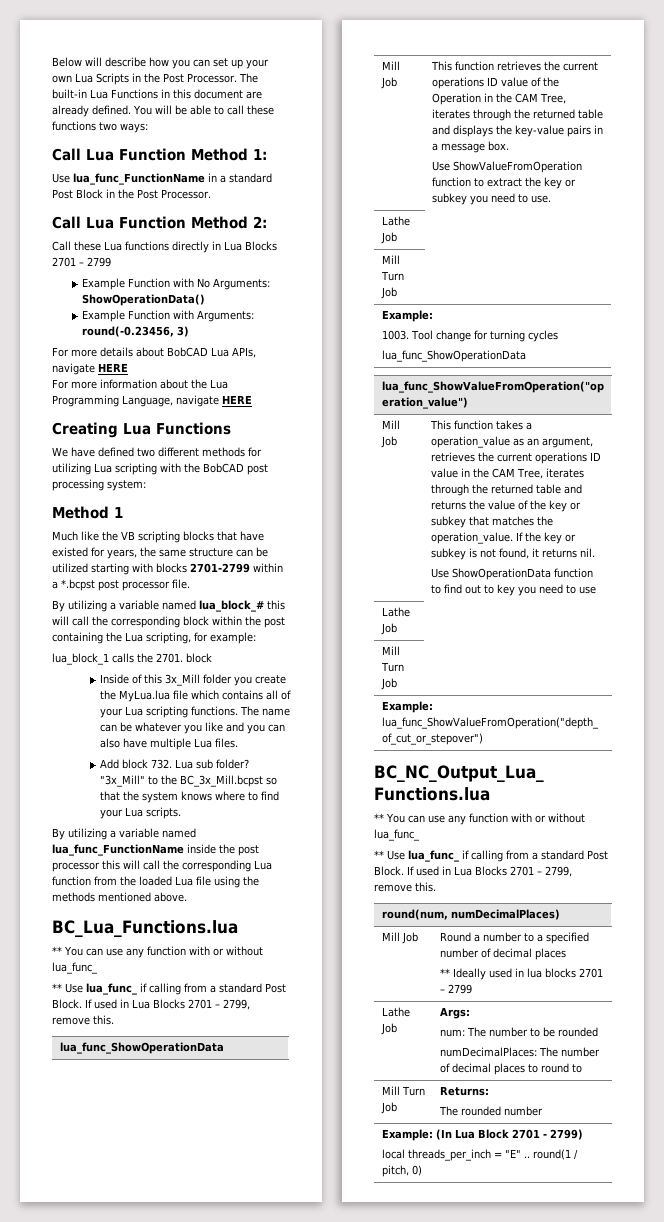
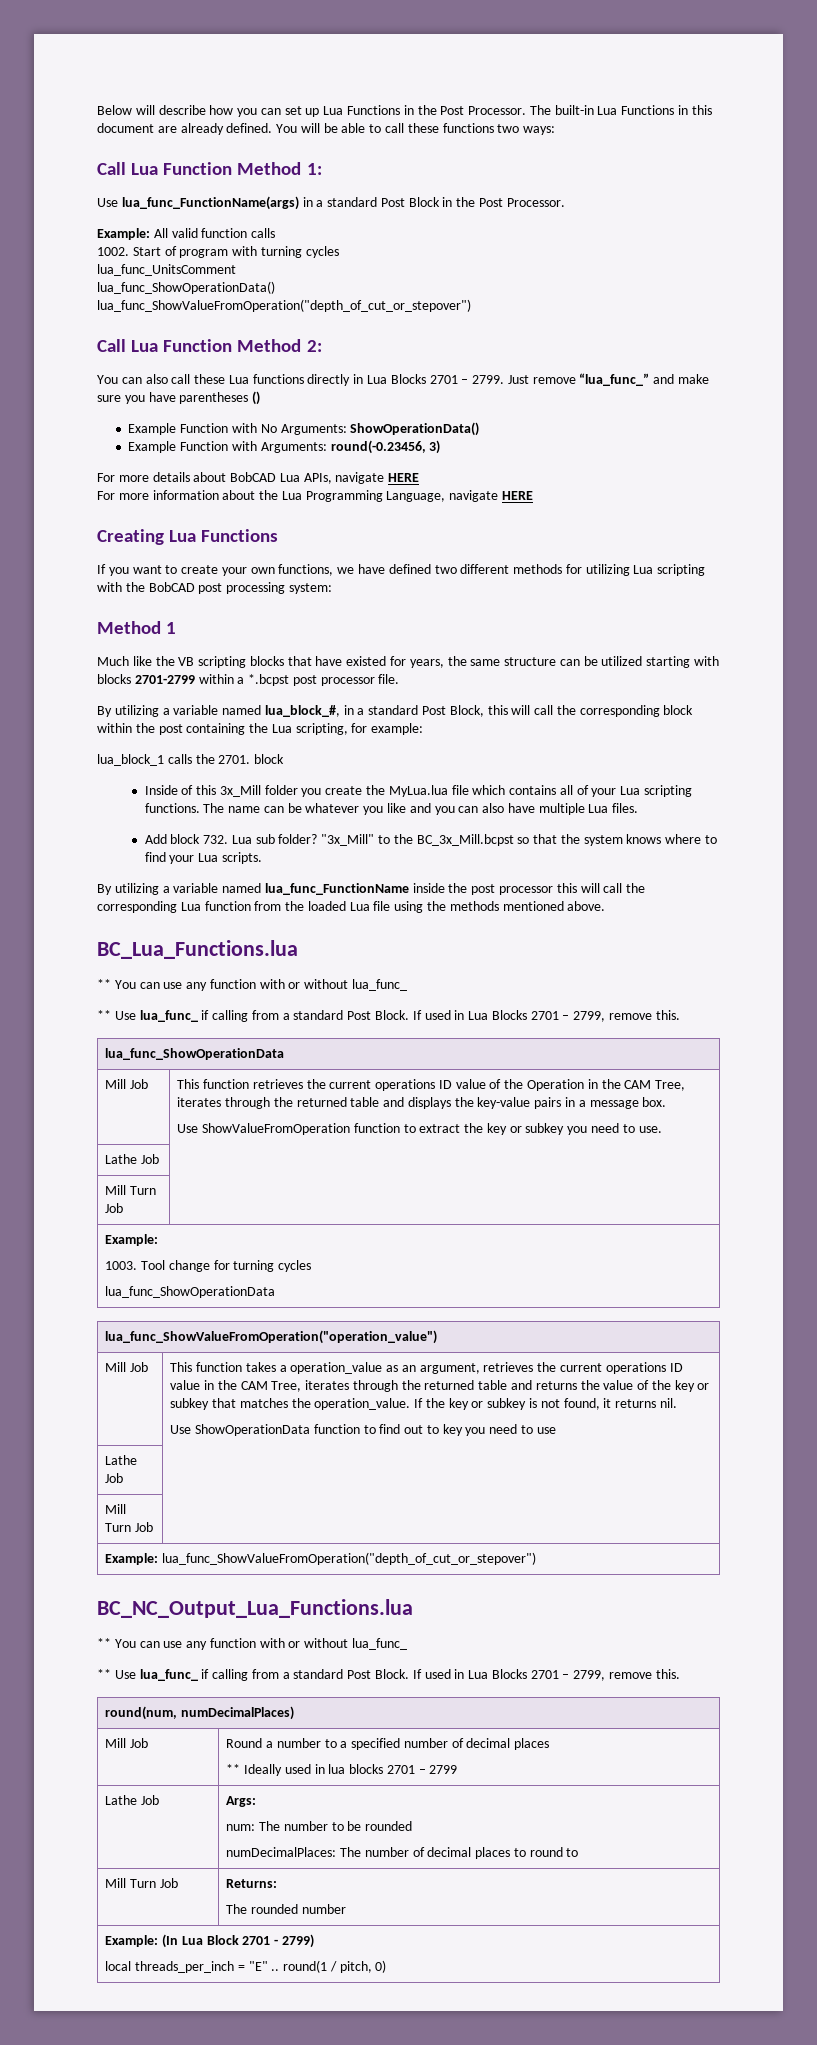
[246,59,269,69] [52,73,129,85] your own Lua Scripts -> [323,105,401,115] Lua Functions
[73,173,205,185] lua_func_FunctionName -> [121,196,299,210] lua_func_FunctionName(args)
(211, 194) none -> [97,228,276,240] [97,246,339,258] [97,264,236,276] [97,281,275,294] [97,299,471,312] // Example: All valid function calls // 1002. Start of program with turning cycles // lua_func_UnitsComment // lua_func_ShowOperationData() // lua_func_ShowValueFromOperation("depth_of_cut_or_stepover")
[52,241,71,251] Call -> [97,374,191,384] You can also call
[87,257,111,267] 2799 -> [472,373,710,386] [97,391,261,405] 2799. Just remove “lua_func_” and make sure you have parentheses ()
[52,447,68,457] We -> [97,564,355,576] If you want to create your own functions, we
[199,600,264,612] lua_block_# -> [264,705,484,717] lua_block_#, in a standard Post Block,

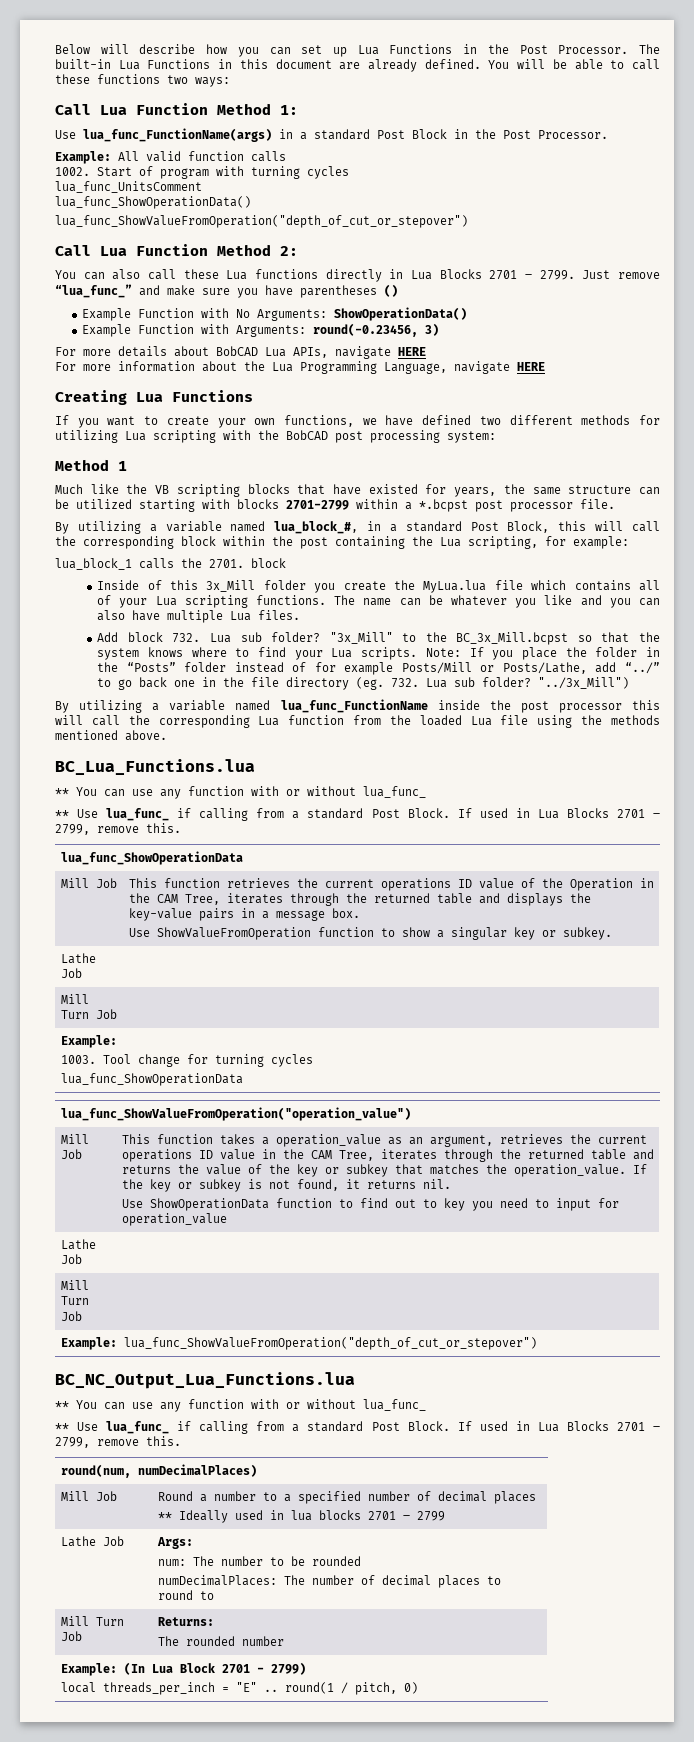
(262, 858) none -> [425,647,660,660] [97,662,660,675] [97,677,630,690] Note: If you place the folder in the “Posts” folder instead of for example Posts/Mill or Posts/Lathe, add “../” to go back one in the file directory (eg. 732. Lua sub folder? "../3x_Mill")
[419,1123,662,1135] extract the key or subkey you need to use. -> [401,927,612,940] show a singular key or subkey.
[536,1427,556,1434] use -> [555,1198,619,1211] [121,1213,227,1226] input for operation_value

